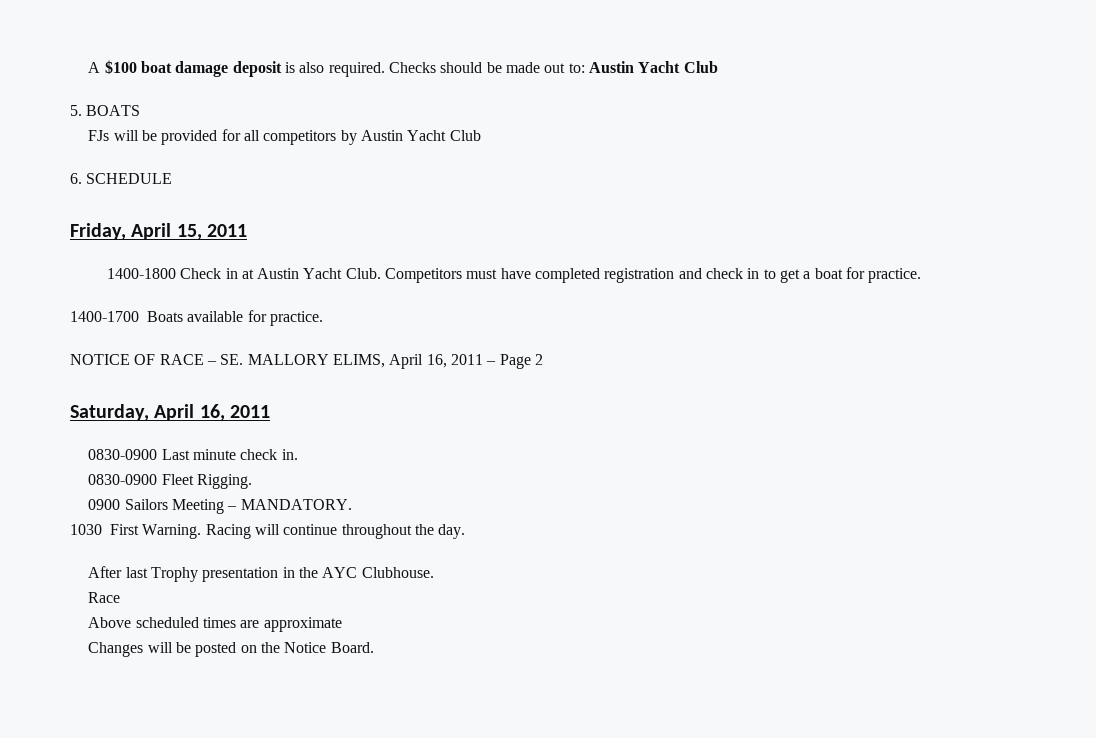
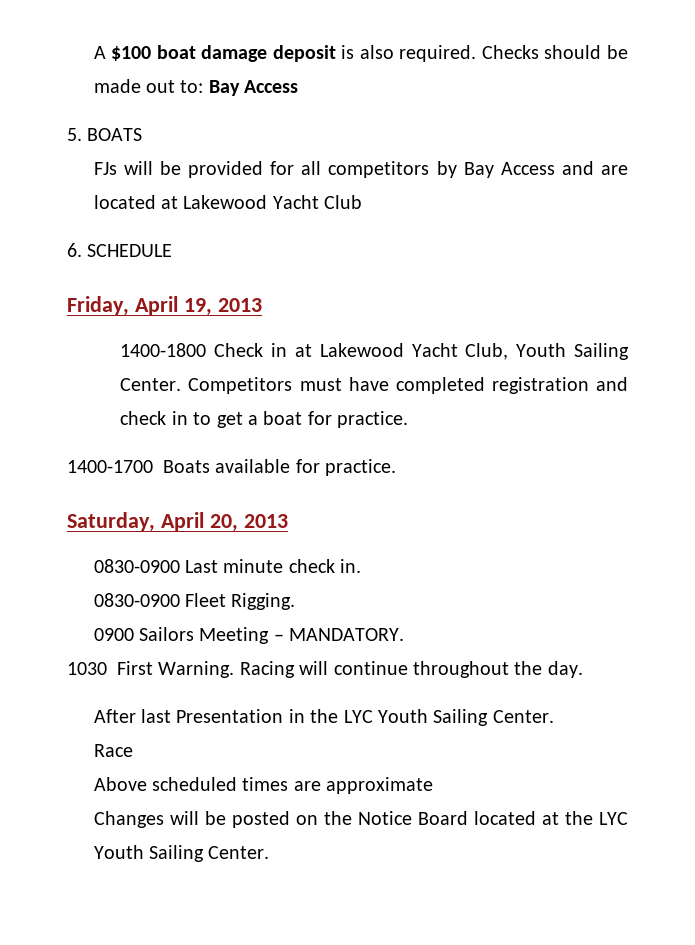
[588,61,718,73] Austin Yacht Club -> [208,80,299,96] Bay Access
[361,130,404,141] Austin -> [463,161,629,178] [93,195,268,209] Bay Access and are located at Lakewood
[176,224,248,240] 15, 2011 -> [183,298,262,316] 19, 2013
[257,268,381,279] Austin Yacht Club. -> [319,343,629,360] [120,378,182,391] Lakewood Yacht Club, Youth Sailing Center.
[70,354,543,369] // NOTICE OF RACE – SE. MALLORY ELIMS, April 16, 2011 – Page 2 -> (397, 467) none
[199,404,271,421] 16, 2011 -> [209,514,288,532] 20, 2013
[151,567,434,582] Trophy presentation in the AYC Clubhouse. -> [176,709,554,726] Presentation in the LYC Youth Sailing Center.
[330,642,374,653] Board. -> [417,811,629,825] [93,845,270,862] Board located at the LYC Youth Sailing Center.

